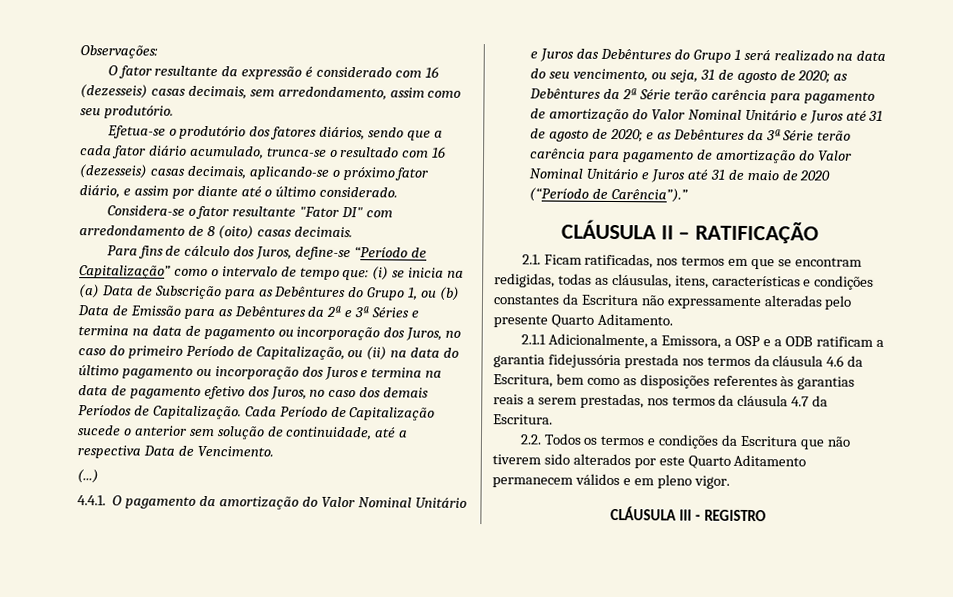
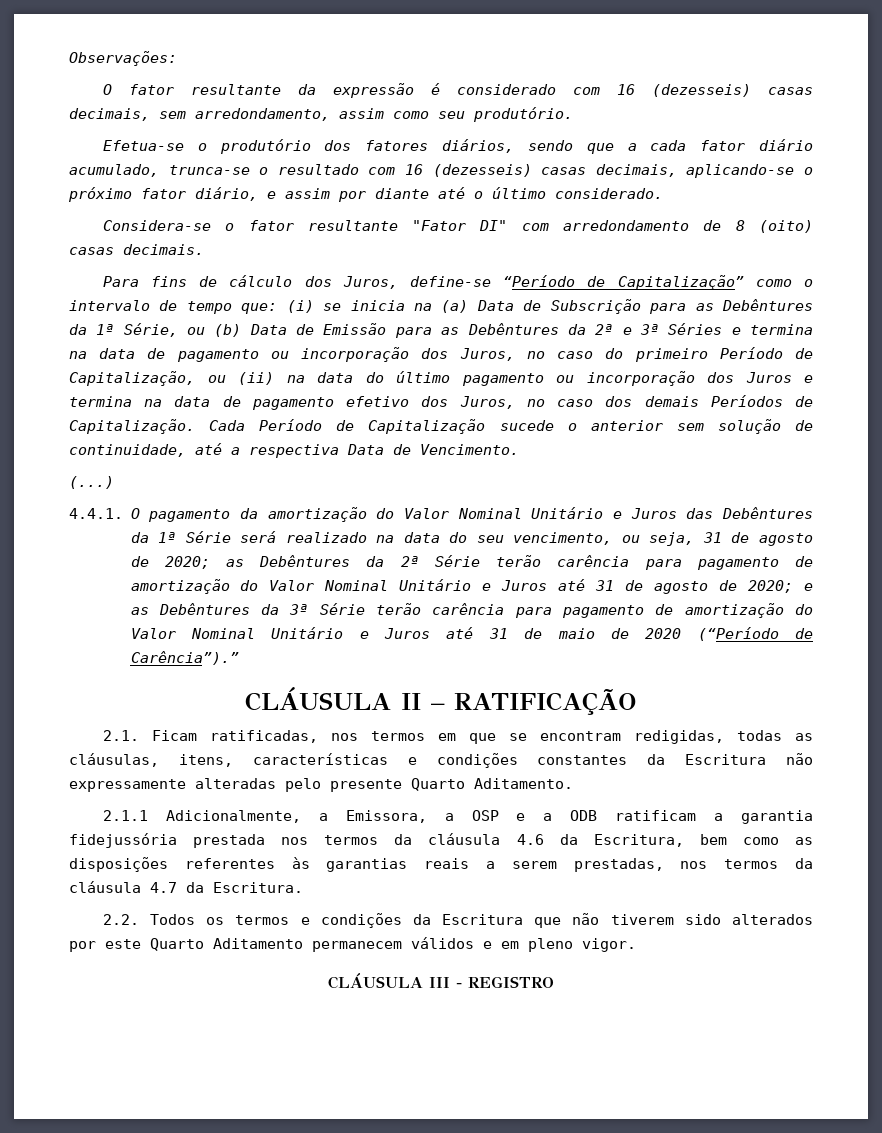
[348,287,419,301] do Grupo 1, -> [69,323,178,337] da 1ª Série,
[673,49,741,63] do Grupo 1 -> [130,531,231,543] da 1ª Série

